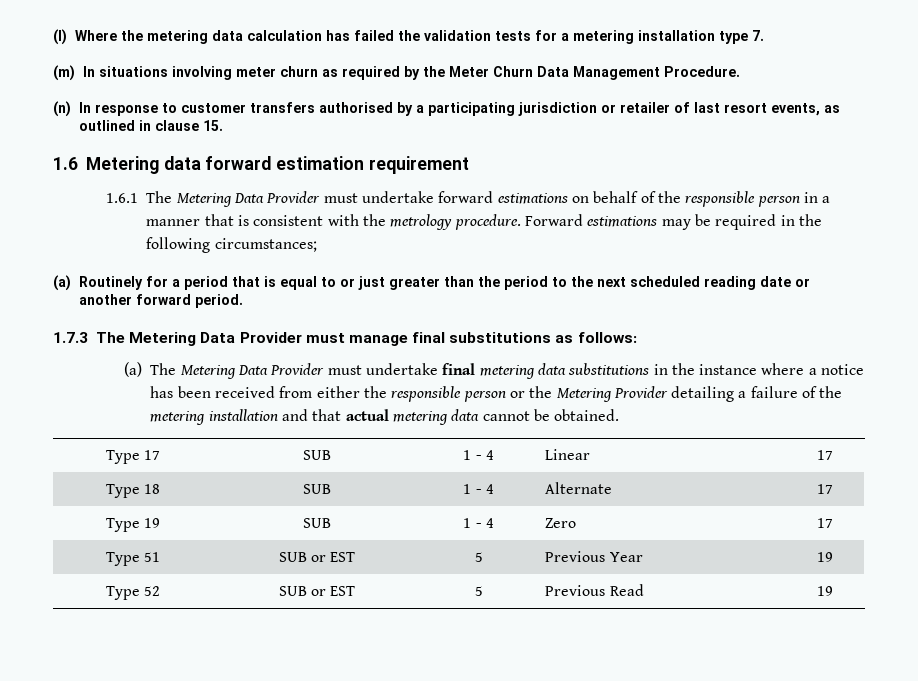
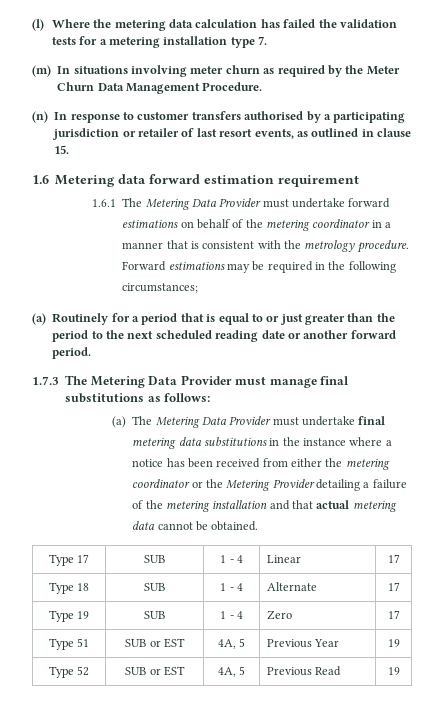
[685,191,800,207] responsible person -> [266,219,371,231] metering coordinator
[391,386,506,402] responsible person -> [345,458,390,470] [132,479,191,488] metering coordinator
(356, 557) none -> [217,639,236,649] 4A,
(356, 591) none -> [217,667,236,677] 4A,

